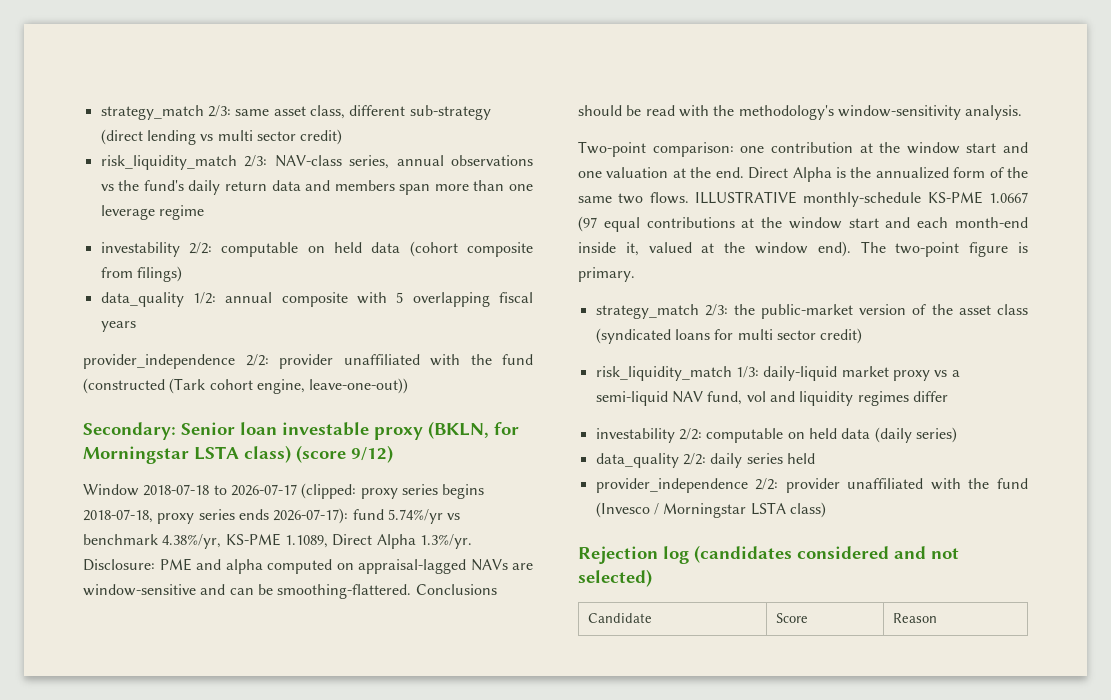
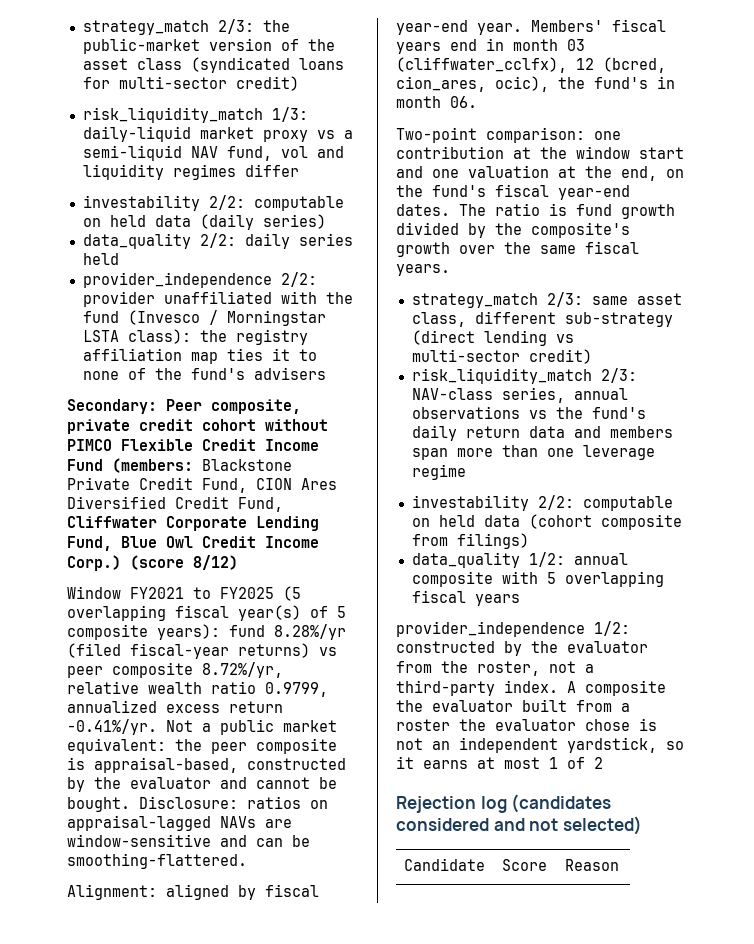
[100,105,231,120] strategy_match 2/3: -> [82,19,290,35] [82,38,335,54] [82,57,344,73] [82,76,299,91] [82,107,308,123] [82,126,353,142] [82,145,344,161] [82,164,299,180] [82,195,344,211] [82,214,326,230] [82,233,353,249] [82,253,119,265] [82,272,317,288] [82,291,353,307] [82,310,326,326] [82,329,308,345] [82,348,317,364] [82,367,326,380] [67,399,301,414] [67,419,328,434] [67,439,319,451] [67,458,292,473] [67,477,337,493] [67,496,283,512] [67,516,319,531] [67,536,319,551] [67,555,238,571] [67,586,301,601] [67,605,346,621] [67,624,346,640] [67,643,337,659] [67,662,283,678] [67,681,328,697] [67,700,283,713] [67,719,337,735] [67,738,337,754] [67,757,346,773] [67,777,337,792] [67,796,328,812] [67,815,292,831] [67,834,310,847] [67,853,247,869] [67,884,319,900] [396,19,666,35] [396,38,585,54] [396,57,666,73] [396,76,675,92] [396,96,477,108] [396,127,621,143] [396,146,684,159] [396,165,684,181] [396,184,630,200] [396,203,675,219] [396,222,630,238] [396,241,639,257] [396,264,450,276] [411,292,583,308] strategy_match 2/3: the public-market version of the asset class (syndicated loans for multi-sector credit) // risk_liquidity_match 1/3: daily-liquid market proxy vs a semi-liquid NAV fund, vol and liquidity regimes differ // investability 2/2: computable on held data (daily series) // data_quality 2/2: daily series held // provider_independence 2/2: provider unaffiliated with the fund (Invesco / Morningstar LSTA class): the registry affiliation map ties it to none of the fund's advisers // Secondary: Peer composite, private credit cohort without PIMCO Flexible Credit Income Fund (members: Blackstone Private Credit Fund, CION Ares Diversified Credit Fund, Cliffwater Corporate Lending Fund, Blue Owl Credit Income Corp.) (score 8/12) // Window FY2021 to FY2025 (5 overlapping fiscal year(s) of 5 composite years): fund 8.28%/yr (filed fiscal-year returns) vs peer composite 8.72%/yr, relative wealth ratio 0.9799, annualized excess return -0.41%/yr. Not a public market equivalent: the peer composite is appraisal-based, constructed by the evaluator and cannot be bought. Disclosure: ratios on appraisal-lagged NAVs are window-sensitive and can be smoothing-flattered. // Alignment: aligned by fiscal year-end year. Members' fiscal years end in month 03 (cliffwater_cclfx), 12 (bcred, cion_ares, ocic), the fund's in month 06. // Two-point comparison: one contribution at the window start and one valuation at the end, on the fund's fiscal year-end dates. The ratio is fund growth divided by the composite's growth over the same fiscal years. // strategy_match 2/3:
[217,130,296,141] multi sector -> [411,349,520,362] multi-sector
[245,354,533,369] [83,378,409,394] [83,421,519,440] [83,445,393,464] [83,483,485,499] [83,508,461,524] [83,533,472,549] [83,558,533,574] [83,584,497,599] [578,105,1023,120] [578,141,1028,157] [578,167,1028,182] [578,191,1028,207] [578,216,1028,232] [578,241,1028,257] [578,267,635,282] [595,304,1028,319] [595,328,863,344] [595,366,960,381] [595,391,948,406] [595,427,957,443] [595,453,815,468] [595,478,1028,493] [595,502,826,518] 2/2: provider unaffiliated with the fund (constructed (Tark cohort engine, leave-one-out)) // Secondary: Senior loan investable proxy (BKLN, for Morningstar LSTA class) (score 9/12) // Window 2018-07-18 to 2026-07-17 (clipped: proxy series begins 2018-07-18, proxy series ends 2026-07-17): fund 5.74%/yr vs benchmark 4.38%/yr, KS-PME 1.1089, Direct Alpha 1.3%/yr. Disclosure: PME and alpha computed on appraisal-lagged NAVs are window-sensitive and can be smoothing-flattered. Conclusions should be read with the methodology's window-sensitivity analysis. // Two-point comparison: one contribution at the window start and one valuation at the end. Direct Alpha is the annualized form of the same two flows. ILLUSTRATIVE monthly-schedule KS-PME 1.0667 (97 equal contributions at the window start and each month-end inside it, valued at the window end). The two-point figure is primary. // strategy_match 2/3: the public-market version of the asset class (syndicated loans for multi sector credit) // risk_liquidity_match 1/3: daily-liquid market proxy vs a semi-liquid NAV fund, vol and liquidity regimes differ // investability 2/2: computable on held data (daily series) // data_quality 2/2: daily series held // provider_independence 2/2: provider unaffiliated with the fund (Invesco / Morningstar LSTA class) -> [594,621,630,636] [396,641,648,656] [396,661,594,676] [396,680,666,696] [396,699,630,712] [396,718,657,731] [396,737,684,753] [396,756,603,769] 1/2: constructed by the evaluator from the roster, not a third-party index. A composite the evaluator built from a roster the evaluator chose is not an independent yardstick, so it earns at most 1 of 2

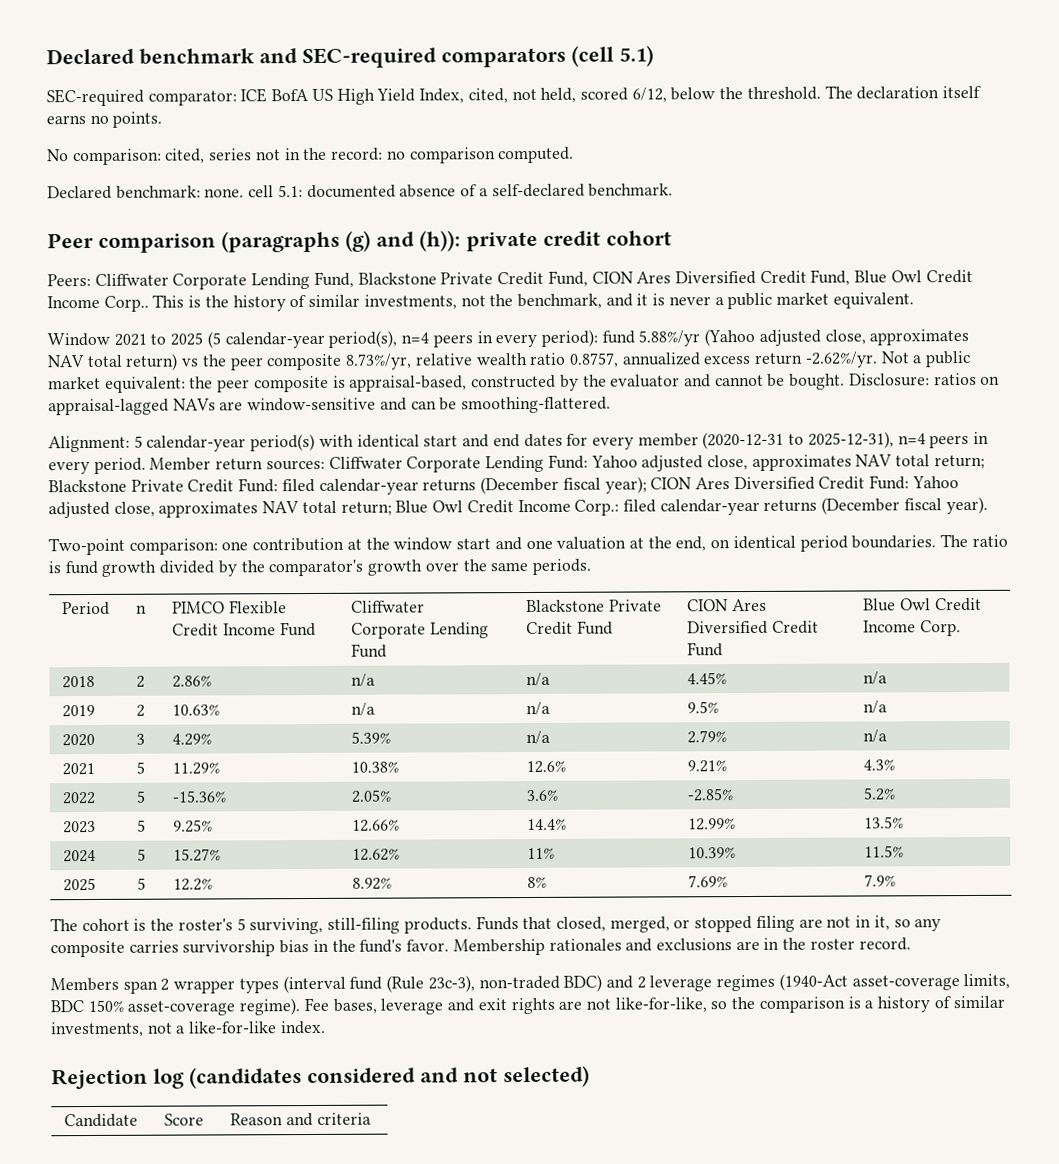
[82,19,290,35] [82,38,335,54] [82,57,344,73] [82,76,299,91] [82,107,308,123] [82,126,353,142] [82,145,344,161] [82,164,299,180] [82,195,344,211] [82,214,326,230] [82,233,353,249] [82,253,119,265] [82,272,317,288] [82,291,353,307] [82,310,326,326] [82,329,308,345] [82,348,317,364] [82,367,326,380] [67,399,301,414] [67,419,328,434] [67,439,319,451] [67,458,193,473] strategy_match 2/3: the public-market version of the asset class (syndicated loans for multi-sector credit) // risk_liquidity_match 1/3: daily-liquid market proxy vs a semi-liquid NAV fund, vol and liquidity regimes differ // investability 2/2: computable on held data (daily series) // data_quality 2/2: daily series held // provider_independence 2/2: provider unaffiliated with the fund (Invesco / Morningstar LSTA class): the registry affiliation map ties it to none of the fund's advisers // Secondary: Peer composite, private credit cohort without PIMCO Flexible Credit Income Fund (members: -> [46,45,654,69] [46,85,982,107] [46,111,163,128] [47,146,575,166] [47,183,674,200] [47,230,672,253] [47,271,354,290] Declared benchmark and SEC-required comparators (cell 5.1) // SEC-required comparator: ICE BofA US High Yield Index, cited, not held, scored 6/12, below the threshold. The declaration itself earns no points. // No comparison: cited, series not in the record: no comparison computed. // Declared benchmark: none. cell 5.1: documented absence of a self-declared benchmark. // Peer comparison (paragraphs (g) and (h)): private credit cohort // Peers: Cliffwater Corporate Lending Fund,
[67,516,319,531] [67,536,319,551] [67,555,238,571] [67,586,301,601] [67,605,346,621] [67,624,346,640] [67,643,337,659] [67,662,283,678] Cliffwater Corporate Lending Fund, Blue Owl Credit Income Corp.) (score 8/12) // Window FY2021 to FY2025 (5 overlapping fiscal year(s) of 5 composite years): fund 8.28%/yr (filed fiscal-year returns) vs peer composite 8.72%/yr, -> [854,269,973,284] [47,292,914,312] [47,328,970,349] [47,353,413,371] Blue Owl Credit Income Corp.. This is the history of similar investments, not the benchmark, and it is never a public market equivalent. // Window 2021 to 2025 (5 calendar-year period(s), n=4 peers in every period): fund 5.88%/yr (Yahoo adjusted close, approximates NAV total return) vs the peer composite 8.73%/yr,
[265,682,328,697] 0.9799, -> [568,352,619,368] 0.8757,
[67,719,157,735] -0.41%/yr. -> [804,351,878,368] -2.62%/yr.
[166,884,319,900] [396,19,666,35] [396,38,585,54] [396,57,666,73] [396,76,675,92] [396,96,477,108] aligned by fiscal year-end year. Members' fiscal years end in month 03 (cliffwater_cclfx), 12 (bcred, cion_ares, ocic), the fund's in month 06. -> [133,431,990,452] [48,454,985,475] [48,475,959,495] [48,496,988,519] 5 calendar-year period(s) with identical start and end dates for every member (2020-12-31 to 2025-12-31), n=4 peers in every period. Member return sources: Cliffwater Corporate Lending Fund: Yahoo adjusted close, approximates NAV total return; Blackstone Private Credit Fund: filed calendar-year returns (December fiscal year); CION Ares Diversified Credit Fund: Yahoo adjusted close, approximates NAV total return; Blue Owl Credit Income Corp.: filed calendar-year returns (December fiscal year).
[396,184,630,200] [396,204,450,216] the fund's fiscal year-end dates. -> [732,535,937,552] identical period boundaries.
[531,222,630,238] composite's -> [268,559,364,577] comparator's
[585,241,639,254] [396,264,450,276] [411,292,682,308] [411,311,673,327] [411,330,574,346] [411,349,592,364] [411,368,637,384] [411,387,628,403] [411,406,646,419] [411,425,673,441] [411,445,655,460] [411,464,466,480] [411,495,673,511] [411,514,682,530] [411,533,529,549] [411,552,628,568] [411,571,664,587] [411,590,520,606] [396,621,630,637] [396,641,648,656] [396,661,540,676] fiscal years. // strategy_match 2/3: same asset class, different sub-strategy (direct lending vs multi-sector credit) // risk_liquidity_match 2/3: NAV-class series, annual observations vs the fund's daily return data and members span more than one leverage regime // investability 2/2: computable on held data (cohort composite from filings) // data_quality 1/2: annual composite with 5 overlapping fiscal years // provider_independence 1/2: constructed by the evaluator from the roster, -> [531,558,591,575] [62,601,111,616] [136,604,148,614] [172,600,287,615] [172,621,316,637] [351,600,426,613] [351,622,489,639] [351,643,388,658] [526,599,662,613] [526,620,613,636] [687,598,767,612] [687,620,819,635] [687,642,724,657] [863,597,982,612] [863,620,961,637] [62,675,96,689] [136,675,146,688] [172,675,213,688] [351,673,376,687] [526,672,551,687] [687,672,728,685] [863,671,888,685] [62,704,96,718] [136,704,146,717] [172,704,221,716] [351,702,376,716] [526,701,551,716] [687,701,720,714] [863,700,888,714] [62,733,96,747] [136,733,146,745] [172,733,213,746] [351,731,392,744] [526,730,551,745] [687,730,728,744] [863,729,888,743] [62,762,96,776] [136,761,146,774] [172,762,221,775] [351,761,400,773] [526,760,567,774] [687,760,728,773] [863,759,896,771] [62,791,97,805] [136,790,146,803] [172,790,227,803] [351,789,392,803] [526,789,559,802] [687,788,734,802] [863,787,896,801] [63,820,97,834] [137,819,147,832] [173,819,214,833] [352,819,401,832] [527,818,568,831] [688,818,737,831] [864,816,905,829] [63,849,97,863] [137,848,147,861] [173,848,222,862] [352,848,401,861] [527,847,556,860] [688,847,737,859] [864,845,905,858] [63,877,97,892] [137,877,147,890] [173,878,214,891] [352,877,393,890] [527,876,548,889] [688,875,729,888] [864,874,897,887] [50,915,942,935] [50,937,911,958] [50,973,1011,994] [50,995,1005,1016] [50,1021,144,1038] periods. // Period | n | PIMCO Flexible Credit Income Fund | Cliffwater Corporate Lending Fund | Blackstone Private Credit Fund | CION Ares Diversified Credit Fund | Blue Owl Credit Income Corp. // 2018 | 2 | 2.86% | n/a | n/a | 4.45% | n/a // 2019 | 2 | 10.63% | n/a | n/a | 9.5% | n/a // 2020 | 3 | 4.29% | 5.39% | n/a | 2.79% | n/a // 2021 | 5 | 11.29% | 10.38% | 12.6% | 9.21% | 4.3% // 2022 | 5 | -15.36% | 2.05% | 3.6% | -2.85% | 5.2% // 2023 | 5 | 9.25% | 12.66% | 14.4% | 12.99% | 13.5% // 2024 | 5 | 15.27% | 12.62% | 11% | 10.39% | 11.5% // 2025 | 5 | 12.2% | 8.92% | 8% | 7.69% | 7.9% // The cohort is the roster's 5 surviving, still-filing products. Funds that closed, merged, or stopped filing are not in it, so any composite carries survivorship bias in the fund's favor. Membership rationales and exclusions are in the roster record. // Members span 2 wrapper types (interval fund (Rule 23c-3), non-traded BDC) and 2 leverage regimes (1940-Act asset-coverage limits, BDC 150% asset-coverage regime). Fee bases, leverage and exit rights are not like-for-like, so the comparison is a history of similar investments,
[396,680,495,696] third-party -> [188,1021,278,1034] like-for-like
[567,680,666,696] [396,699,630,712] [396,718,657,731] [396,737,684,753] [396,756,603,769] A composite the evaluator built from a roster the evaluator chose is not an independent yardstick, so it earns at most 1 of 2 -> (326, 1027) none
(620, 865) none -> [285,1112,371,1127] and criteria

